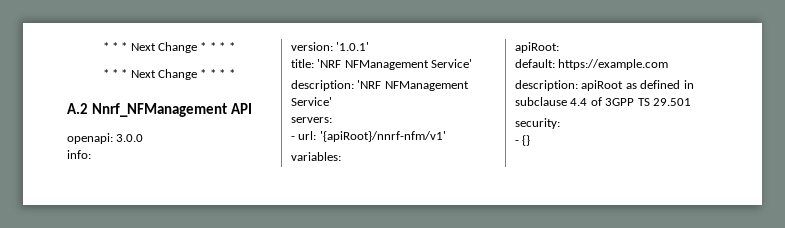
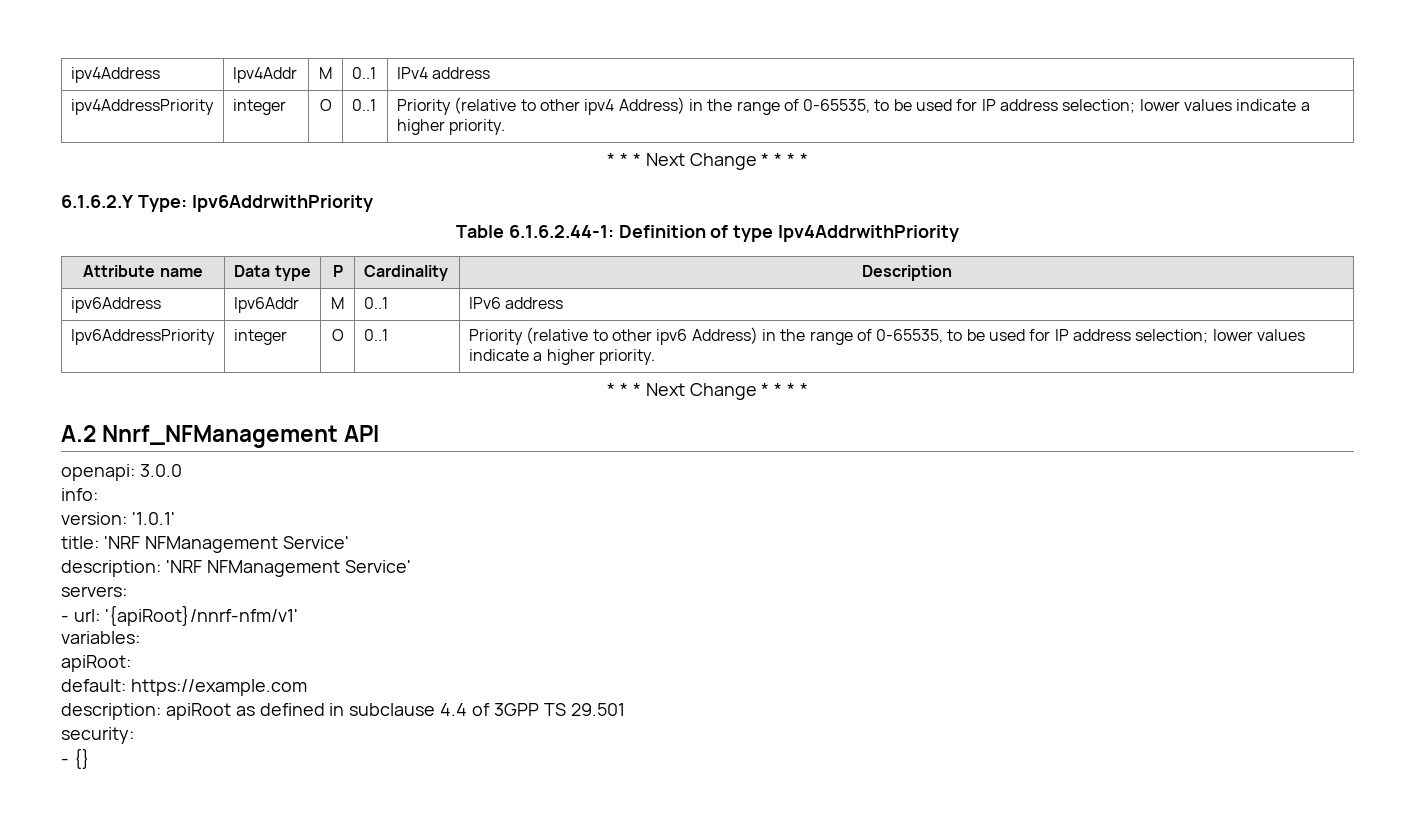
[102,42,235,53] * * * Next Change * * * * -> [70,67,160,83] [232,67,297,83] [319,67,332,79] [351,67,376,79] [396,67,491,79] [70,99,214,115] [232,99,286,115] [319,99,332,111] [351,99,376,111] [396,97,1310,115] [396,119,506,135] [607,153,808,170] [61,195,373,212] [455,225,960,242] [83,265,203,277] [234,265,311,281] [332,265,343,277] [363,265,448,281] [861,265,952,281] [70,297,161,313] [233,297,299,313] [331,297,344,309] [363,297,388,309] [468,297,564,309] [70,329,215,345] [233,329,287,345] [331,329,344,341] [363,329,388,341] [468,327,1306,345] [468,349,655,365] ipv4Address | Ipv4Addr | M | 0..1 | IPv4 address // ipv4AddressPriority | integer | O | 0..1 | Priority (relative to other ipv4 Address) in the range of 0-65535, to be used for IP address selection; lower values indicate a higher priority. // * * * Next Change * * * * // 6.1.6.2.Y Type: Ipv6AddrwithPriority // Table 6.1.6.2.44-1: Definition of type Ipv4AddrwithPriority // Attribute name | Data type | P | Cardinality | Description // ipv6Address | Ipv6Addr | M | 0..1 | IPv6 address // Ipv6AddressPriority | integer | O | 0..1 | Priority (relative to other ipv6 Address) in the range of 0-65535, to be used for IP address selection; lower values indicate a higher priority.

